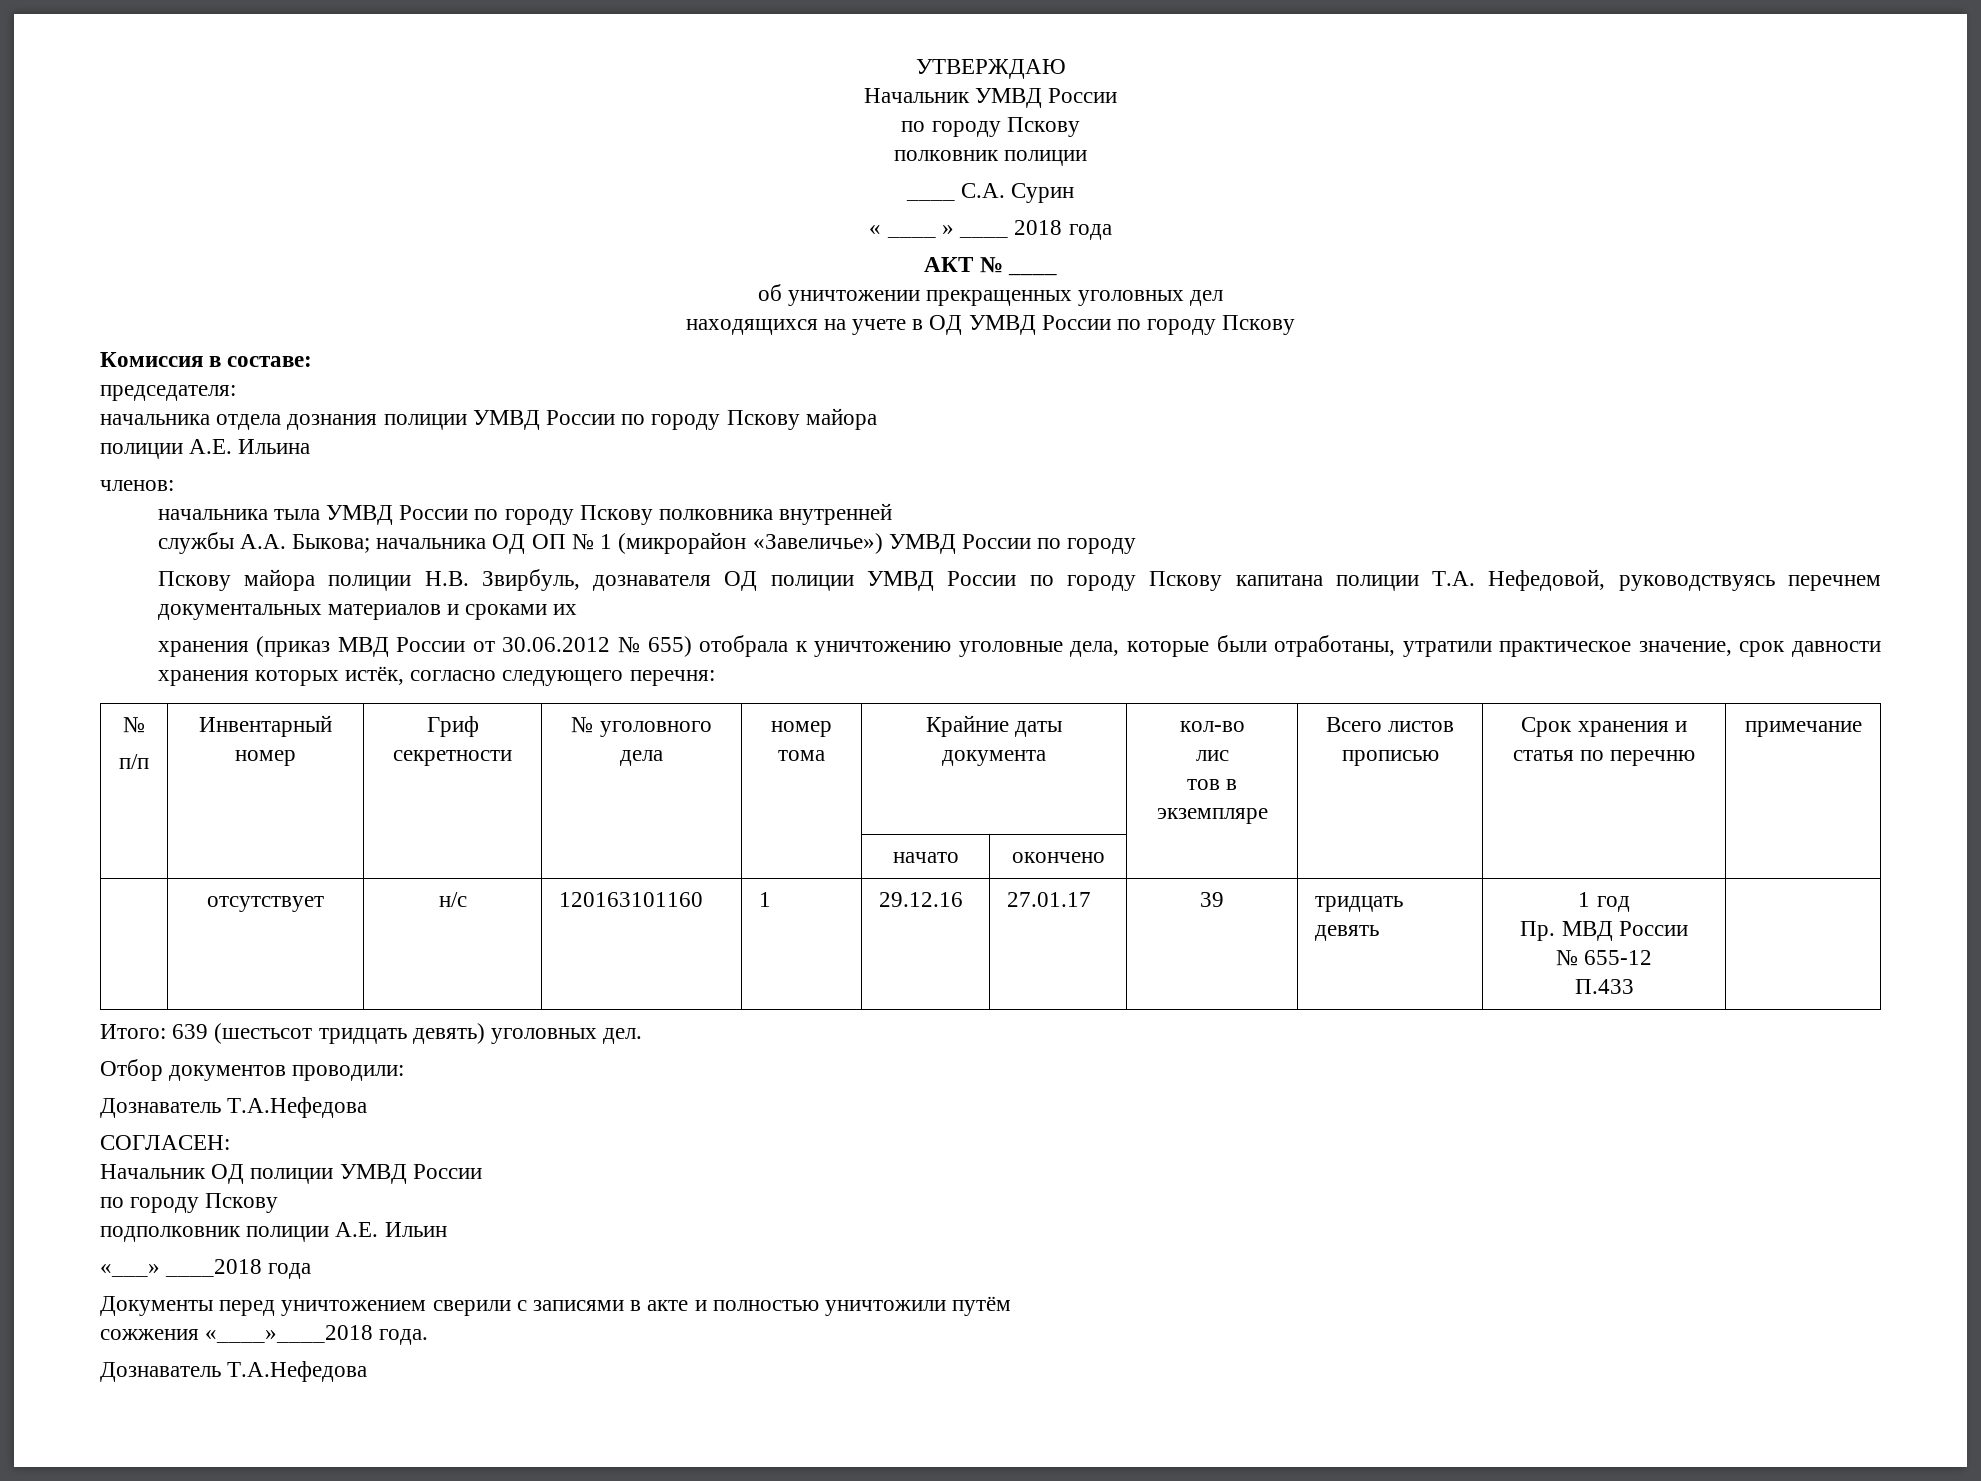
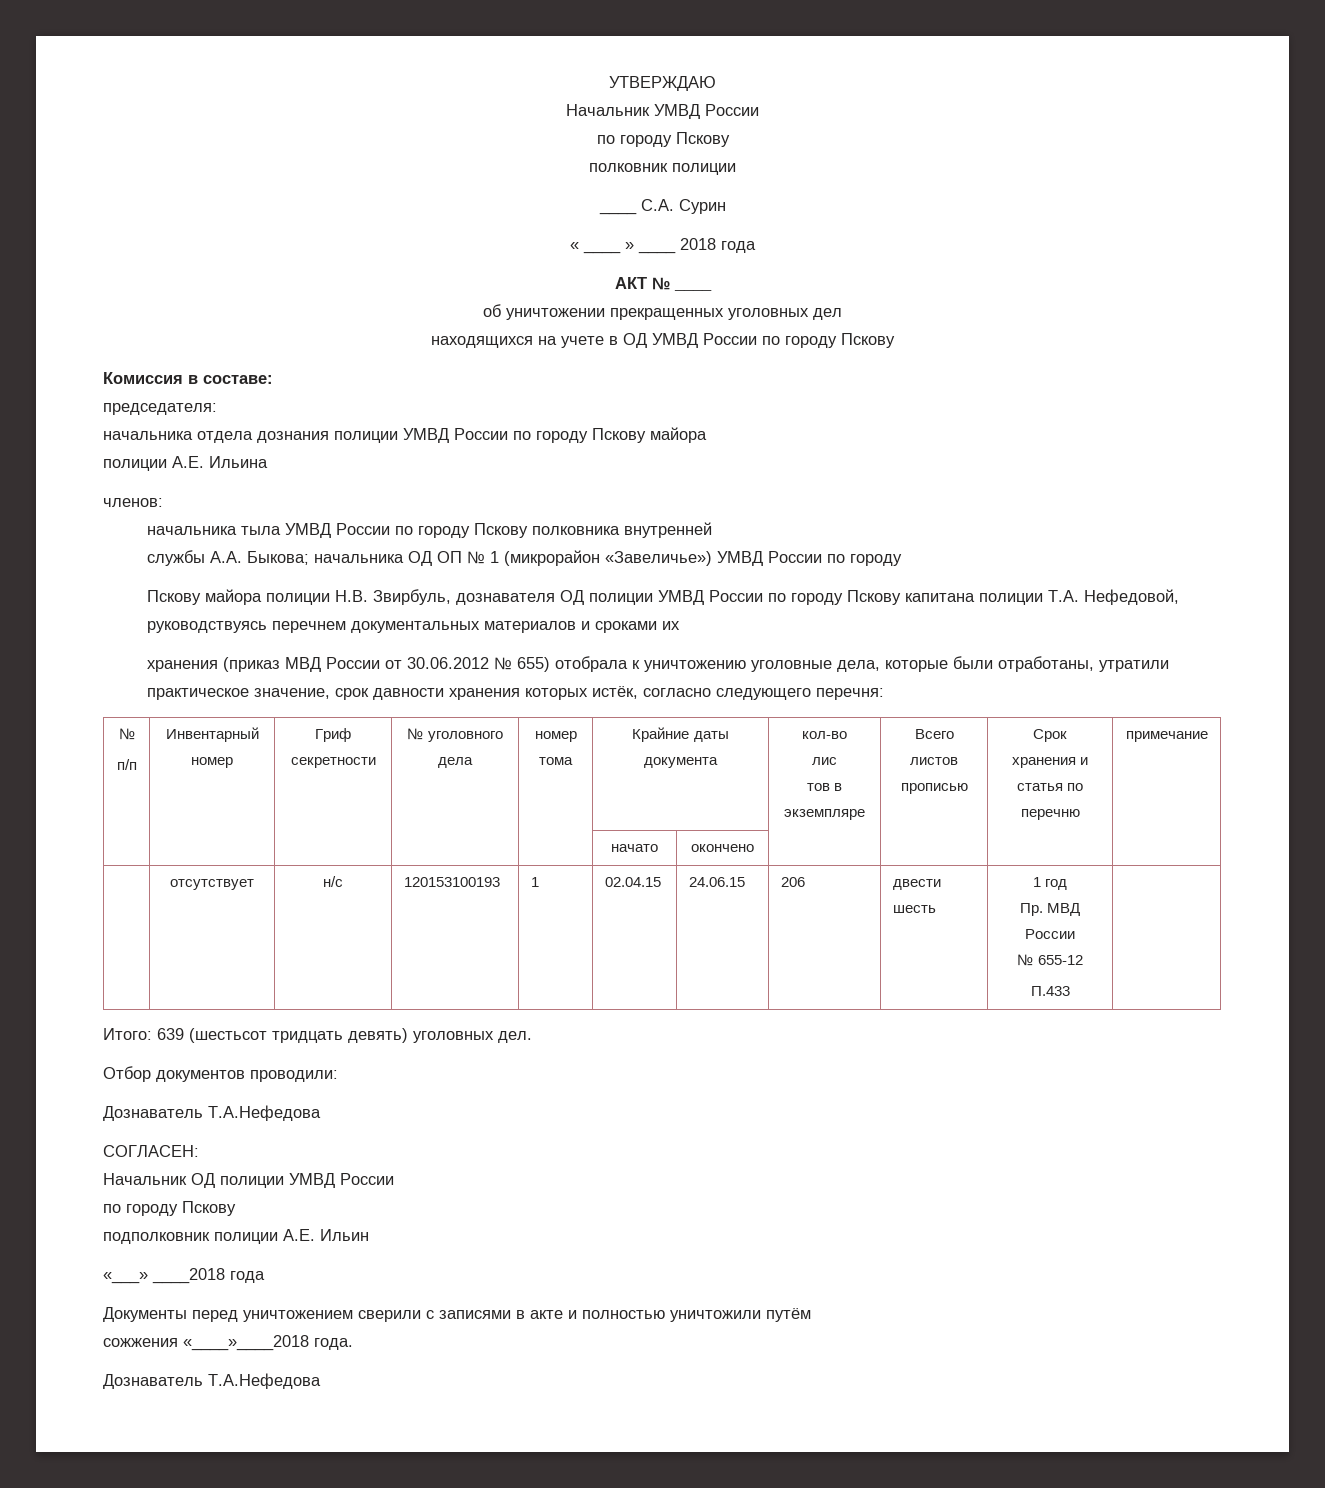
[559,892,704,907] [759,892,772,907] [879,892,964,907] [1007,892,1092,907] [1200,892,1224,907] [1315,896,1404,912] [1315,925,1380,941] 120163101160 | 1 | 29.12.16 | 27.01.17 | 39 | тридцать девять -> [403,877,500,887] [530,877,539,887] [604,877,661,887] [688,877,745,887] [780,877,805,887] [892,879,941,890] [892,905,936,913] 120153100193 | 1 | 02.04.15 | 24.06.15 | 206 | двести шесть

